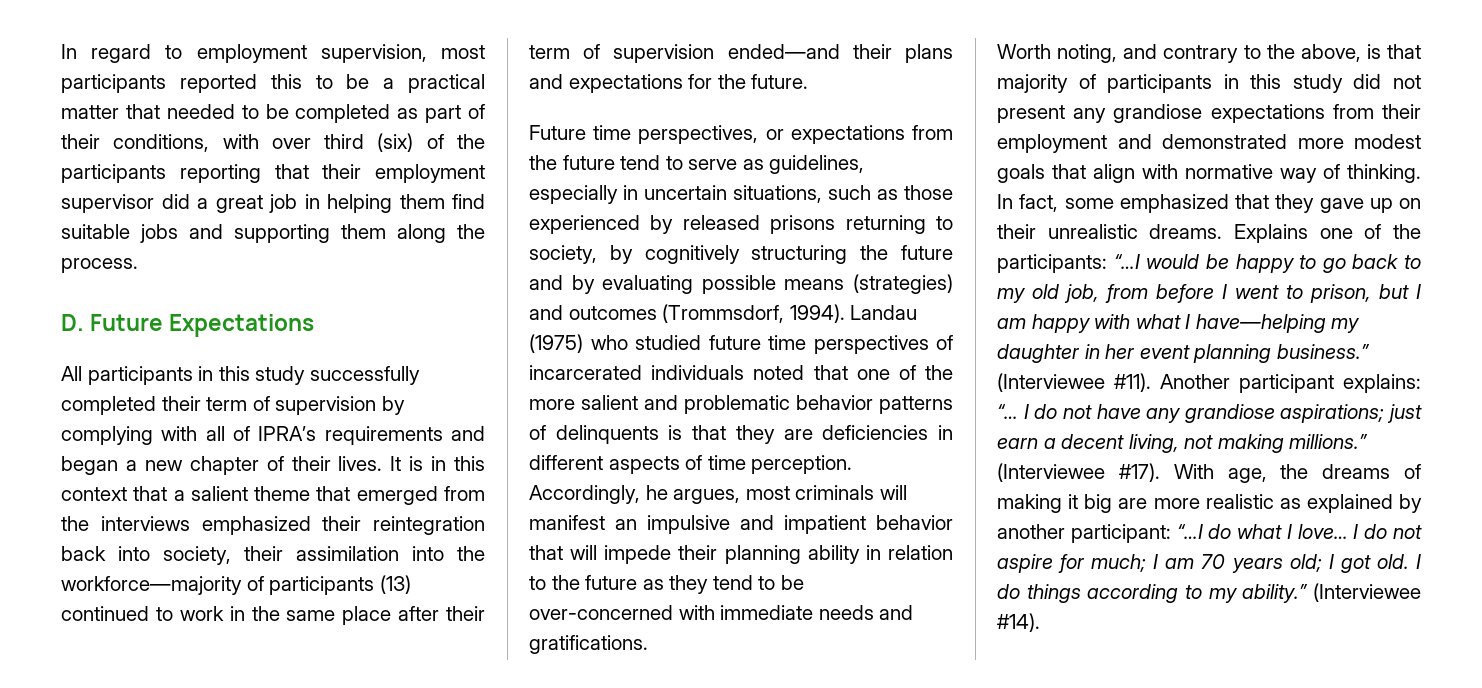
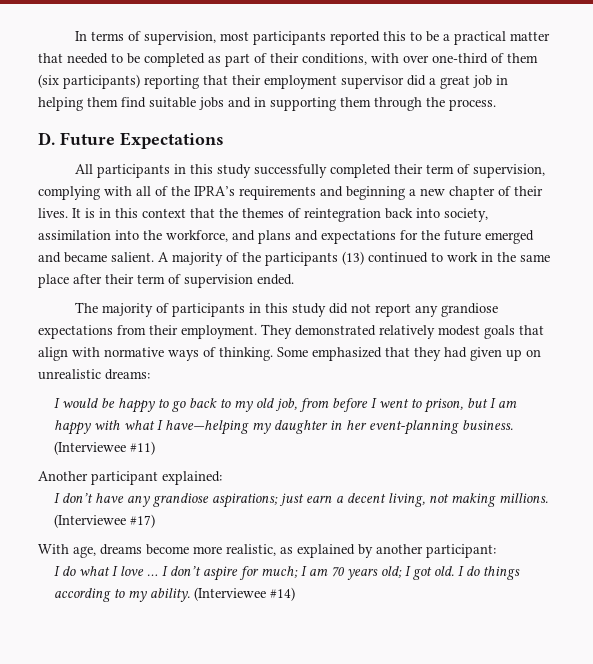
[61,44,307,63] In regard to employment -> [74,31,141,41] In terms of
[324,133,485,152] [61,164,166,183] third (six) of the participants -> [432,53,538,64] [38,74,140,89] one-third of them (six participants)
(223, 231) none -> [254,97,266,107] in
[397,224,446,243] along -> [374,97,422,111] through
[275,396,405,415] supervision by -> [472,164,545,178] supervision,
(251, 433) none -> [171,186,190,196] the
[61,456,118,475] began -> [346,186,405,200] beginning
[173,486,485,505] [61,516,362,535] a salient theme that emerged from the interviews emphasized their -> [219,208,301,218] the themes of
[244,546,283,561] their -> (488, 215) none
[61,576,264,595] workforce—majority of -> [166,230,534,244] [38,252,261,266] workforce, and plans and expectations for the future emerged and became salient. A majority of the
[727,44,953,63] [529,74,809,93] [529,125,953,144] [529,155,865,174] [529,185,953,204] [529,215,953,234] [529,245,953,264] [529,274,953,294] [529,304,918,323] [529,334,953,354] [529,365,954,380] [529,395,953,414] [529,425,953,444] [529,455,853,474] [529,485,907,504] [529,515,953,534] [529,545,953,564] [529,575,804,594] [529,605,914,620] [529,635,648,654] [997,44,1421,63] ended—and their plans and expectations for the future. // Future time perspectives, or expectations from the future tend to serve as guidelines, especially in uncertain situations, such as those experienced by released prisons returning to society, by cognitively structuring the future and by evaluating possible means (strategies) and outcomes (Trommsdorf, 1994). Landau (1975) who studied future time perspectives of incarcerated individuals noted that one of the more salient and problematic behavior patterns of delinquents is that they are deficiencies in different aspects of time perception. Accordingly, he argues, most criminals will manifest an impulsive and impatient behavior that will impede their planning ability in relation to the future as they tend to be over-concerned with immediate needs and gratifications. // Worth noting, and contrary to the above, is that -> [257,274,294,285] [74,302,98,313] ended. // The
[997,105,1065,123] present -> [374,303,411,317] report
[997,134,1344,153] employment and demonstrated more -> [181,324,435,339] employment. They demonstrated relatively
[1280,168,1317,183] way -> [168,350,199,361] ways
[997,194,1421,213] [997,224,1421,243] [997,254,1140,273] In fact, some emphasized that they gave up on their unrealistic dreams. Explains one of the participants: “…I -> [277,347,541,361] [38,369,150,380] [54,398,61,408] Some emphasized that they had given up on unrealistic dreams: // I
[1139,344,1370,363] [997,373,1421,393] [997,404,1092,419] event planning business.” (Interviewee #11). Another participant explains: “… I do not -> [369,420,514,435] [54,441,156,455] [38,471,222,485] [54,493,94,503] event-planning business. (Interviewee #11) // Another participant explained: // I don’t
[1289,434,1369,449] [997,463,1421,483] [997,494,1274,513] millions.” (Interviewee #17). With age, the dreams of making it big are more realistic -> [499,493,549,503] [54,514,156,528] [38,544,276,558] millions. (Interviewee #17) // With age, dreams become more realistic,
[1176,524,1203,539] “…I -> [54,566,61,576] // I
[1297,524,1422,539] love… I do not -> [120,566,202,576] love … I don’t
[1242,583,1421,603] [997,613,1040,632] ability.” (Interviewee #14). -> [150,587,296,602] ability. (Interviewee #14)

